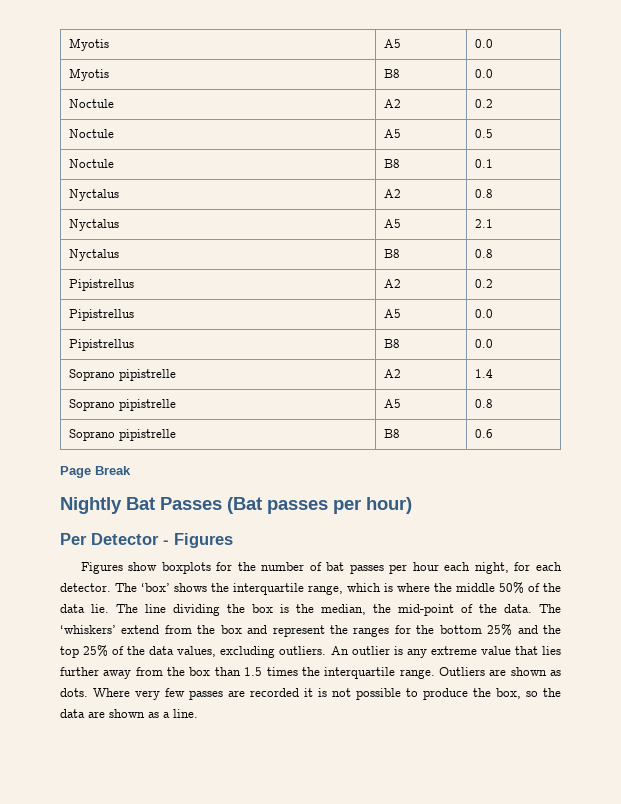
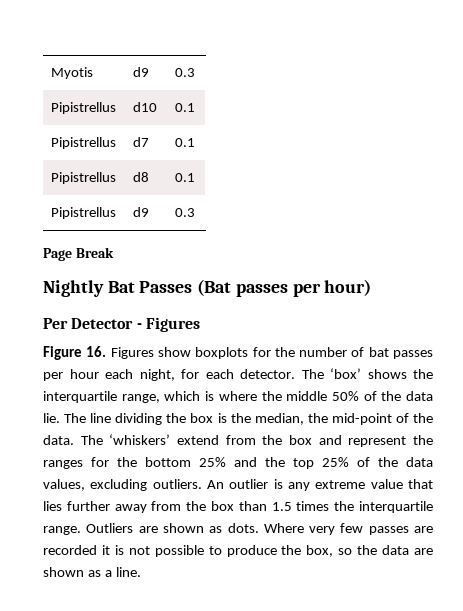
[69,38,110,51] [384,39,402,48] [475,39,494,48] [69,68,110,81] [384,69,401,78] [475,69,494,78] [69,99,115,108] [384,99,402,108] [475,99,494,108] [69,129,115,138] [384,129,402,138] [475,129,494,138] [69,159,115,168] [384,159,401,168] [475,159,494,168] [69,189,120,201] [384,189,402,198] [475,189,494,198] [69,219,120,231] [384,219,402,228] [475,219,494,228] [69,249,120,261] [384,249,401,258] [475,249,494,258] [69,279,135,291] [384,279,402,288] [475,279,494,288] [69,309,135,321] [384,309,402,318] [475,309,494,318] [69,339,135,351] [384,339,401,348] [475,339,494,348] [69,369,177,381] [384,369,402,378] [475,369,494,378] [69,399,177,411] [384,399,402,408] [475,399,494,408] [69,429,177,441] [384,429,401,438] [475,429,494,438] Myotis | A5 | 0.0 // Myotis | B8 | 0.0 // Noctule | A2 | 0.2 // Noctule | A5 | 0.5 // Noctule | B8 | 0.1 // Nyctalus | A2 | 0.8 // Nyctalus | A5 | 2.1 // Nyctalus | B8 | 0.8 // Pipistrellus | A2 | 0.2 // Pipistrellus | A5 | 0.0 // Pipistrellus | B8 | 0.0 // Soprano pipistrelle | A2 | 1.4 // Soprano pipistrelle | A5 | 0.8 // Soprano pipistrelle | B8 | 0.6 -> [51,67,94,79] [133,67,150,77] [175,68,196,77] [51,102,117,114] [133,102,158,112] [175,103,196,112] [51,137,117,149] [133,137,150,147] [175,138,196,147] [51,172,117,184] [133,172,150,182] [175,173,196,182] [51,207,117,219] [133,207,150,217] [175,208,196,217] Myotis | d9 | 0.3 // Pipistrellus | d10 | 0.1 // Pipistrellus | d7 | 0.1 // Pipistrellus | d8 | 0.1 // Pipistrellus | d9 | 0.3
(233, 540) none -> [43,346,107,360] Figure 16.

